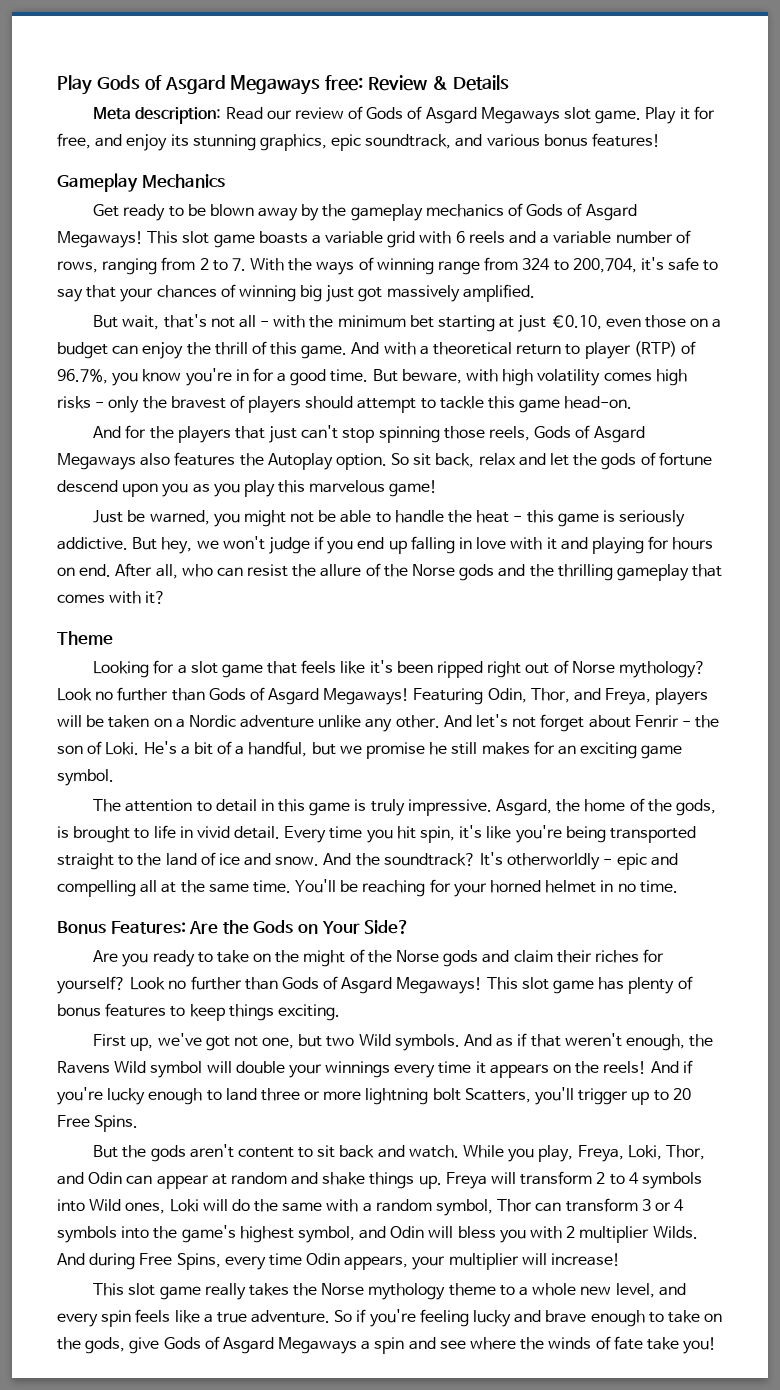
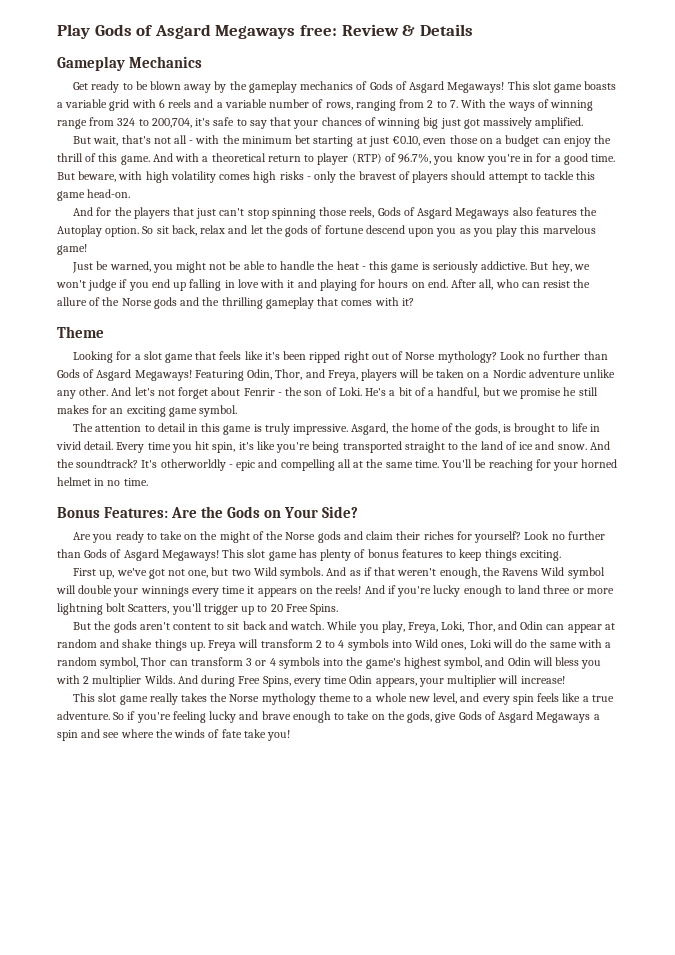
[93,106,715,124] [57,133,661,151] // Meta description: Read our review of Gods of Asgard Megaways slot game. Play it for free, and enjoy its stunning graphics, epic soundtrack, and various bonus features! -> (473, 30) none

